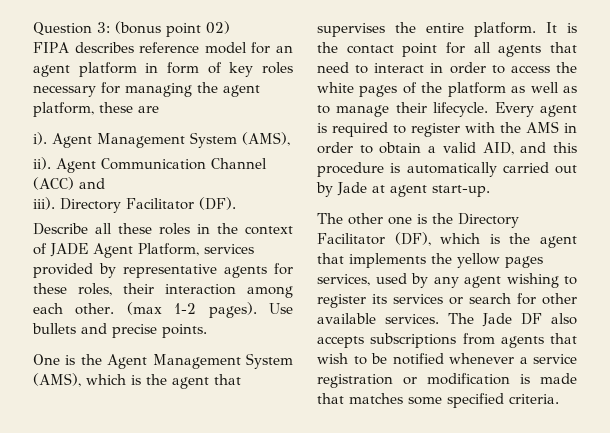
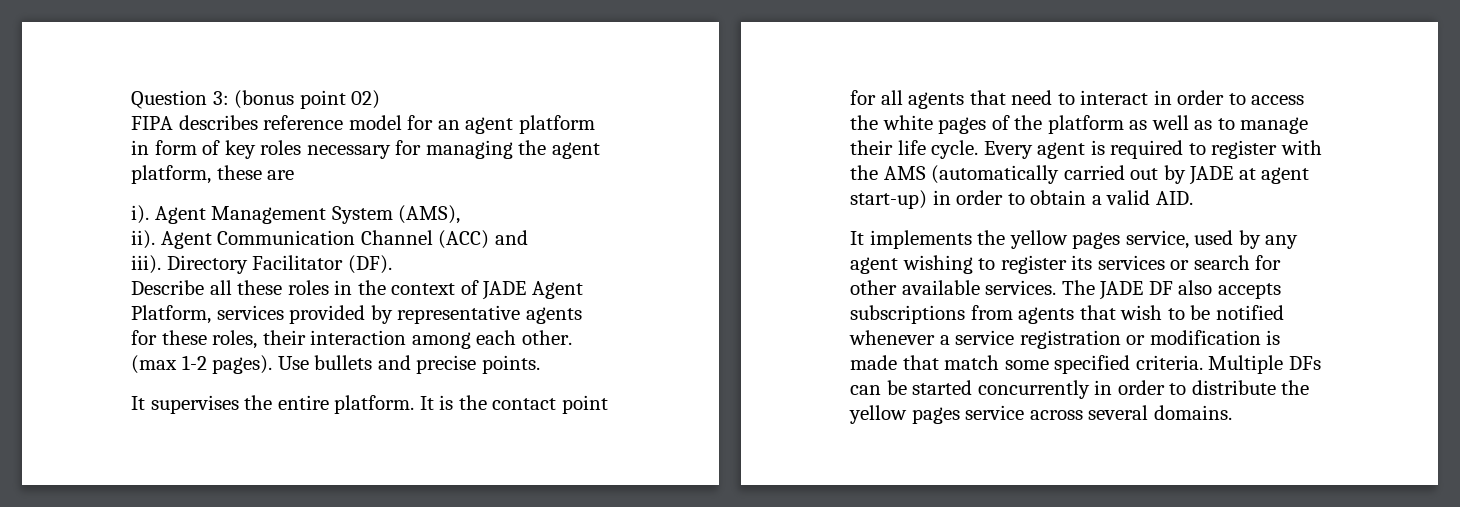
[33,353,293,369] [33,373,241,389] One is the Agent Management System (AMS), which is the agent that -> [131,396,145,410] It
[433,102,489,117] lifecycle. -> [897,140,979,159] life cycle.
(559, 127) none -> [931,165,1310,185] [850,190,927,209] (automatically carried out by JADE at agent start-up)
[482,142,577,155] [317,162,577,177] [316,182,490,197] [317,213,519,228] [317,232,577,248] [317,253,344,264] AID, and this procedure is automatically carried out by Jade at agent start-up. // The other one is the Directory Facilitator (DF), which is the agent that -> [1155,191,1193,205] [850,231,864,245] AID. // It
[317,274,370,286] services, -> [1125,230,1189,249] service,
[482,313,512,327] Jade -> [1099,281,1144,300] JADE
[349,393,403,404] matches -> [944,355,1000,370] match
(559, 399) none -> [1208,355,1321,374] [850,380,1310,399] [849,405,1232,424] Multiple DFs can be started concurrently in order to distribute the yellow pages service across several domains.

